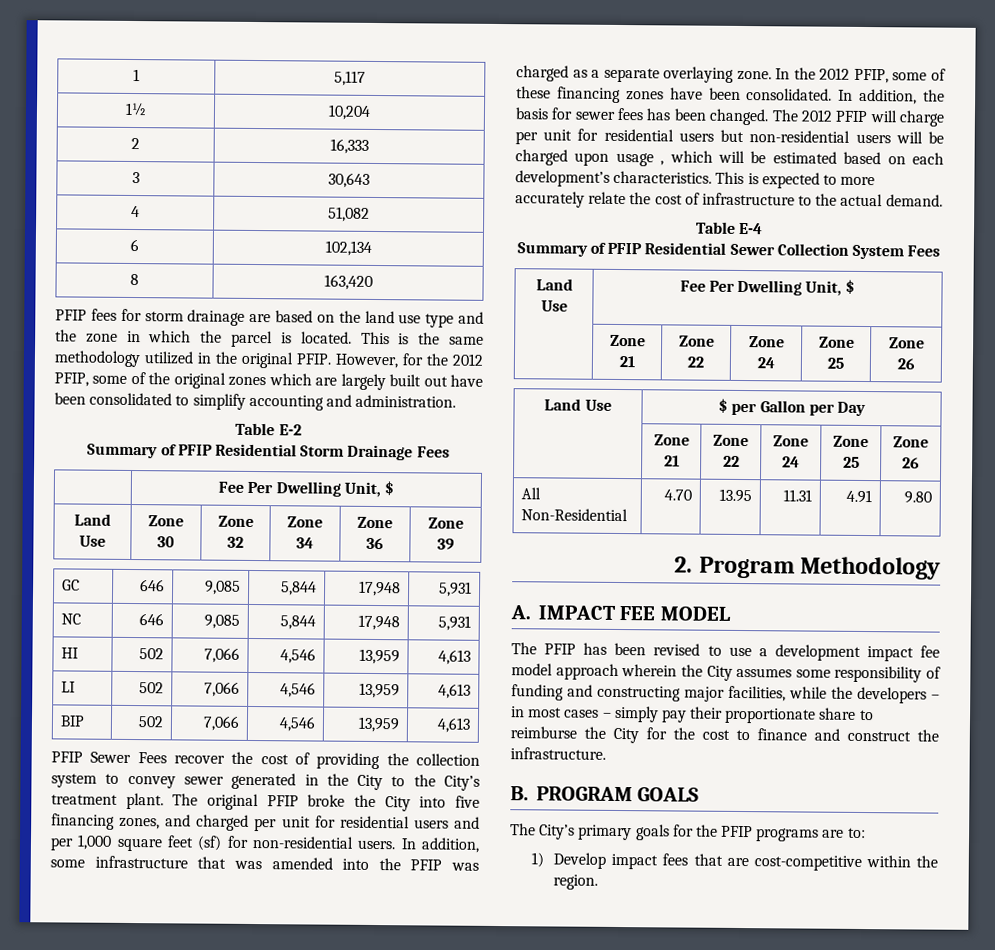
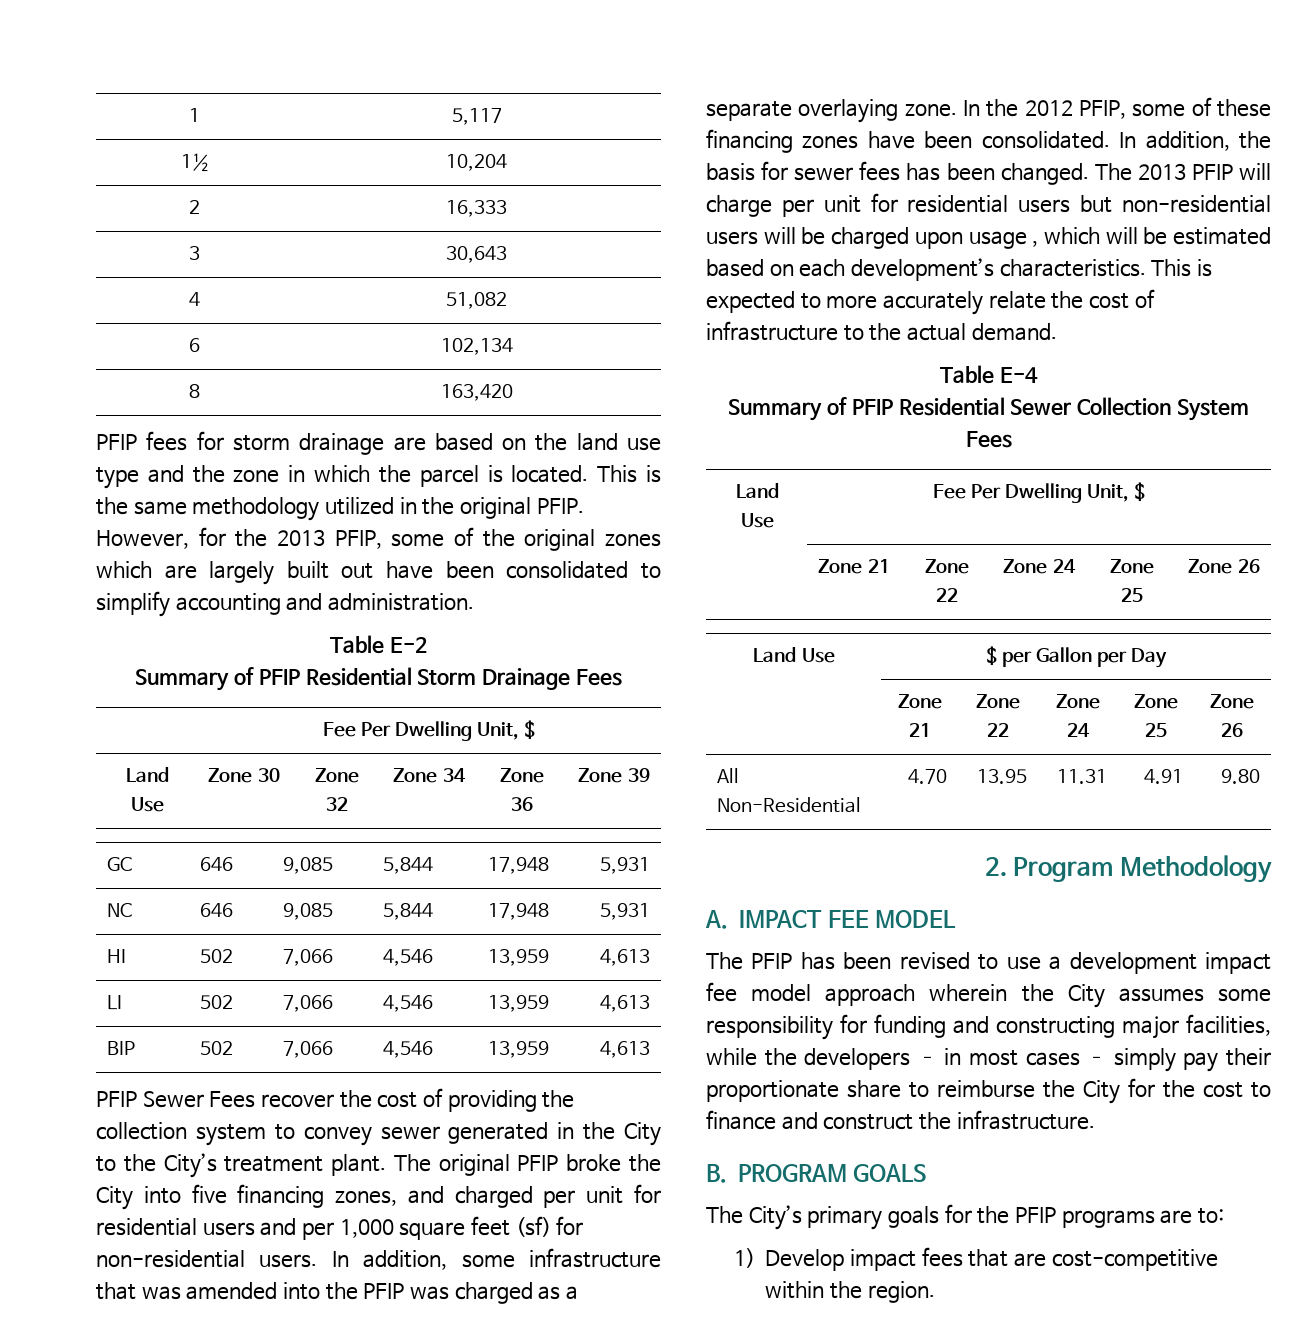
[452,353,483,366] 2012 -> [277,529,325,546] 2013
[800,109,833,122] 2012 -> [1137,163,1186,180] 2013
[926,666,941,679] of -> [839,1014,867,1033] for

